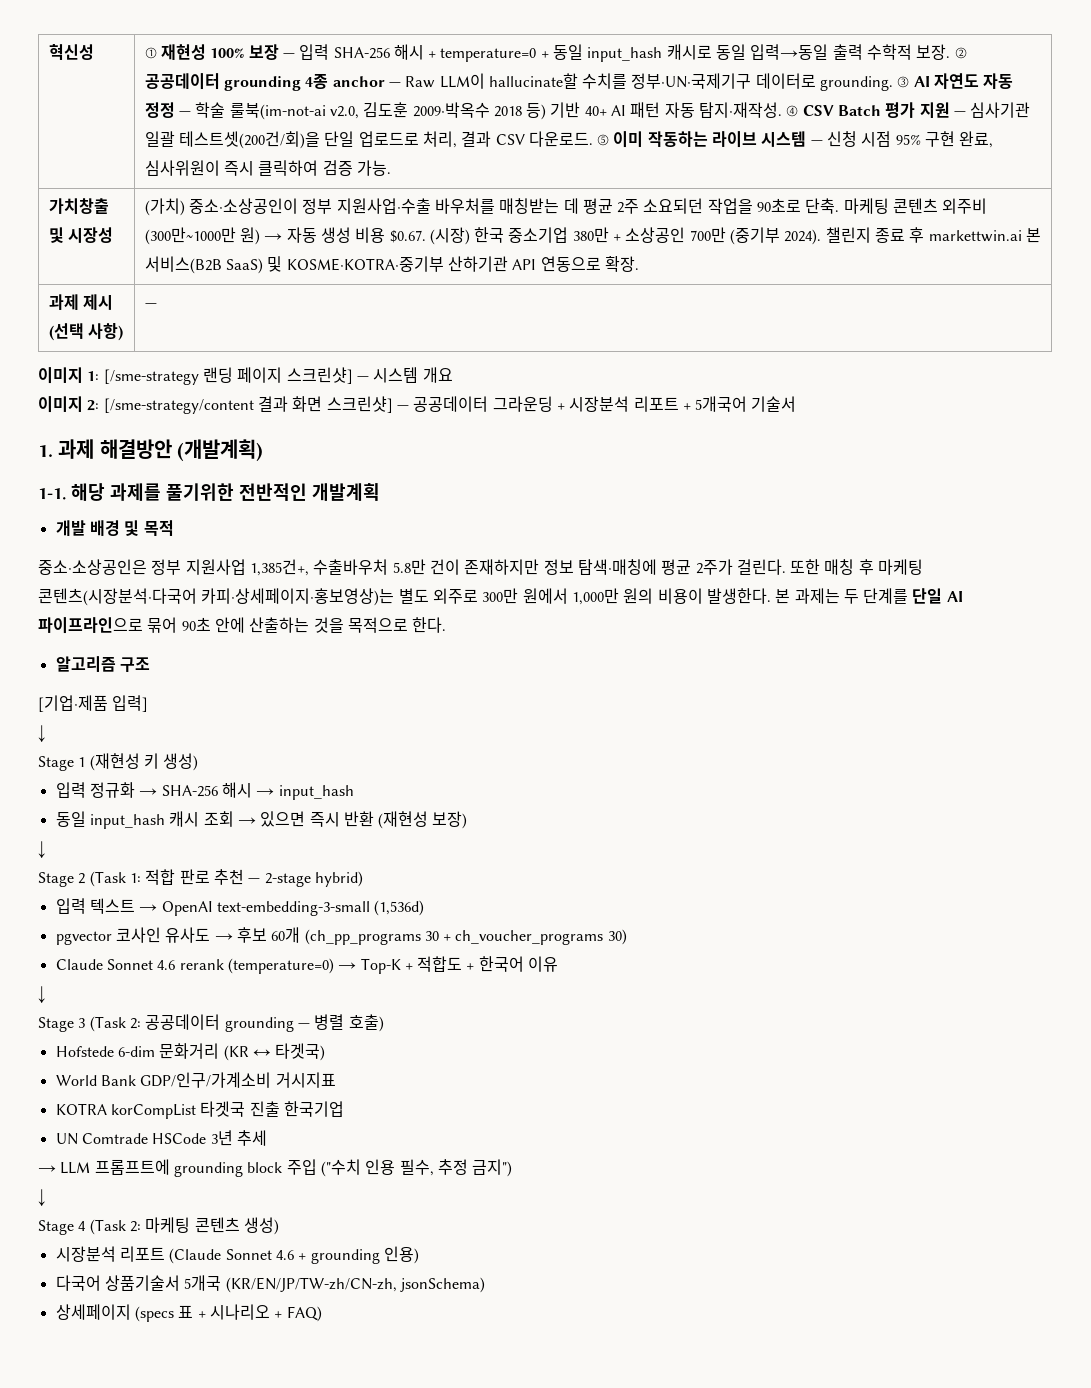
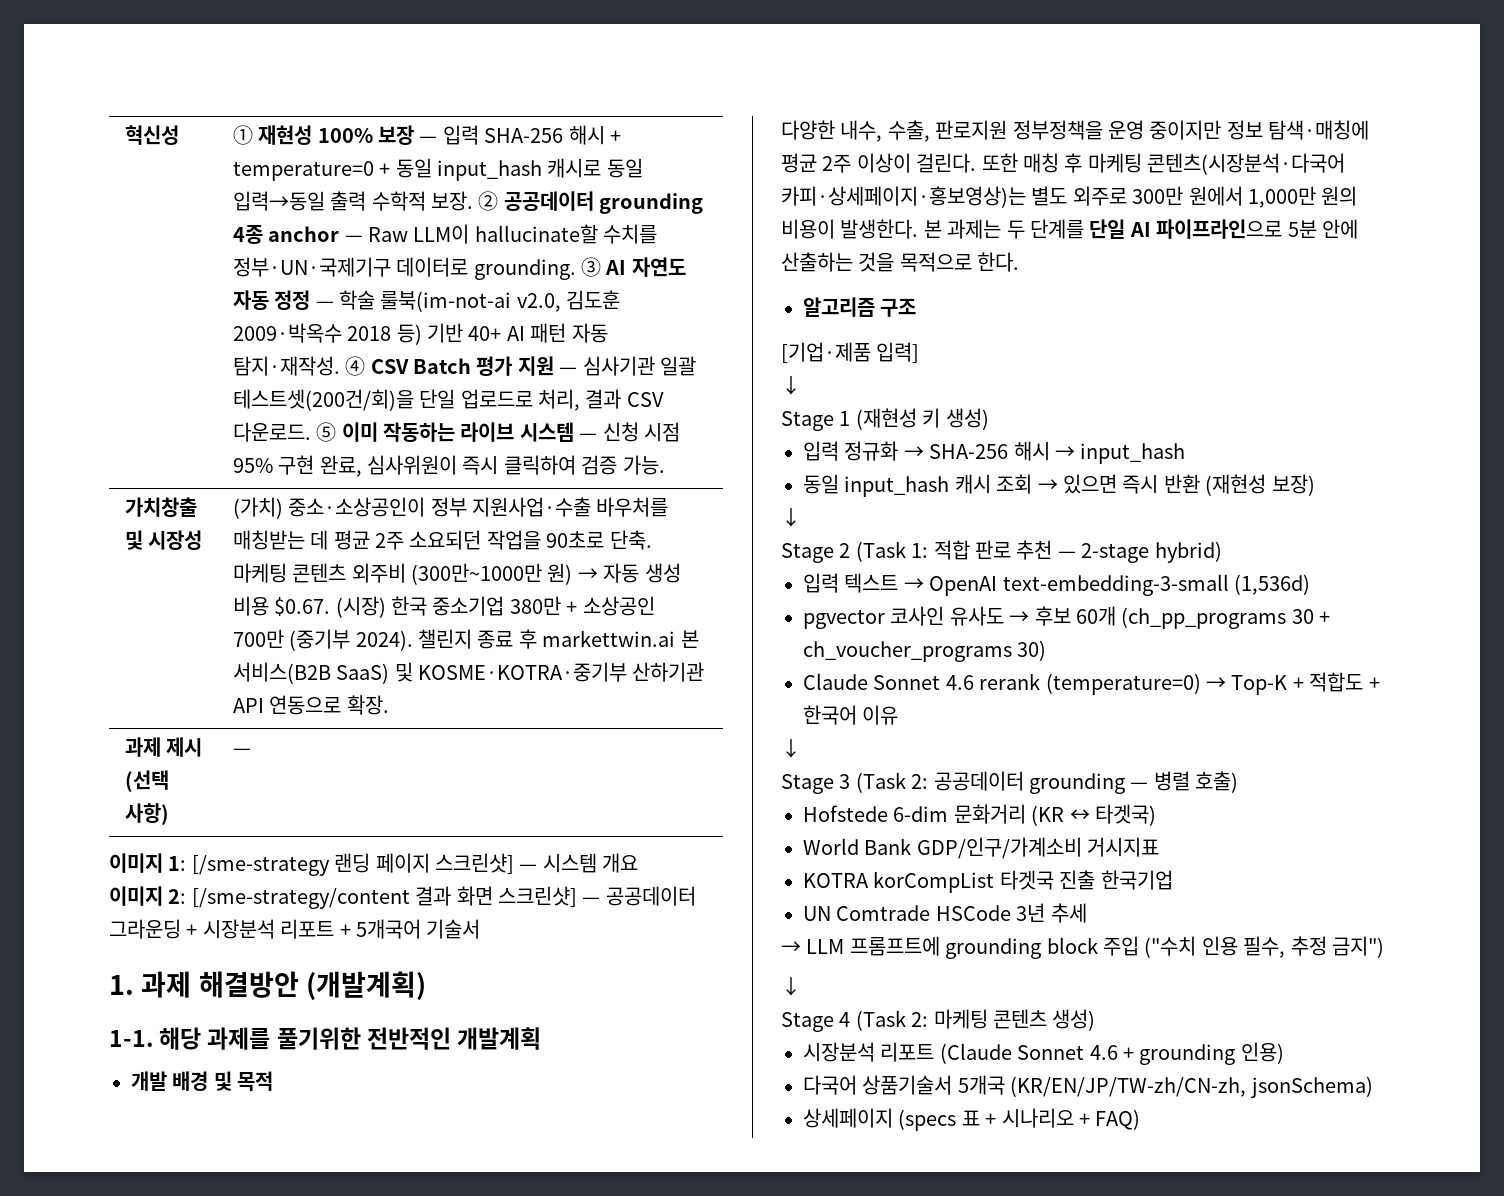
[38,559,540,576] 중소·소상공인은 정부 지원사업 1,385건+, 수출바우처 5.8만 건이 존재하지만 -> [781,120,1222,142] 다양한 내수, 수출, 판로지원 정부정책을 운영 중이지만
[695,559,733,575] 2주가 -> [822,153,911,173] 2주 이상이
[147,617,211,633] 묶어 90초 -> [1287,220,1317,238] 5분

